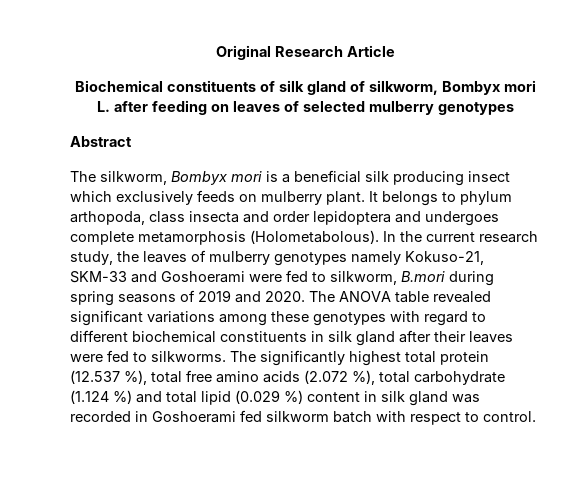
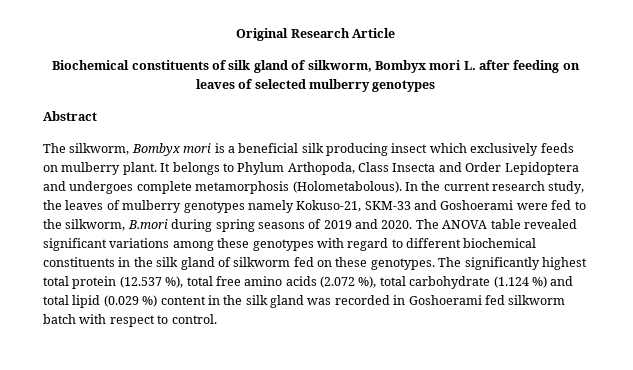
[460,191,512,205] [70,211,391,225] phylum arthopoda, class insecta and order lepidoptera -> [237,162,579,175] Phylum Arthopoda, Class Insecta and Order Lepidoptera
(326, 277) none -> [43,219,62,229] the
[328,330,513,346] [70,350,226,362] silk gland after their leaves were fed to silkworms. -> [133,257,435,270] the silk gland of silkworm fed on these genotypes.
(377, 396) none -> [223,295,243,305] the

